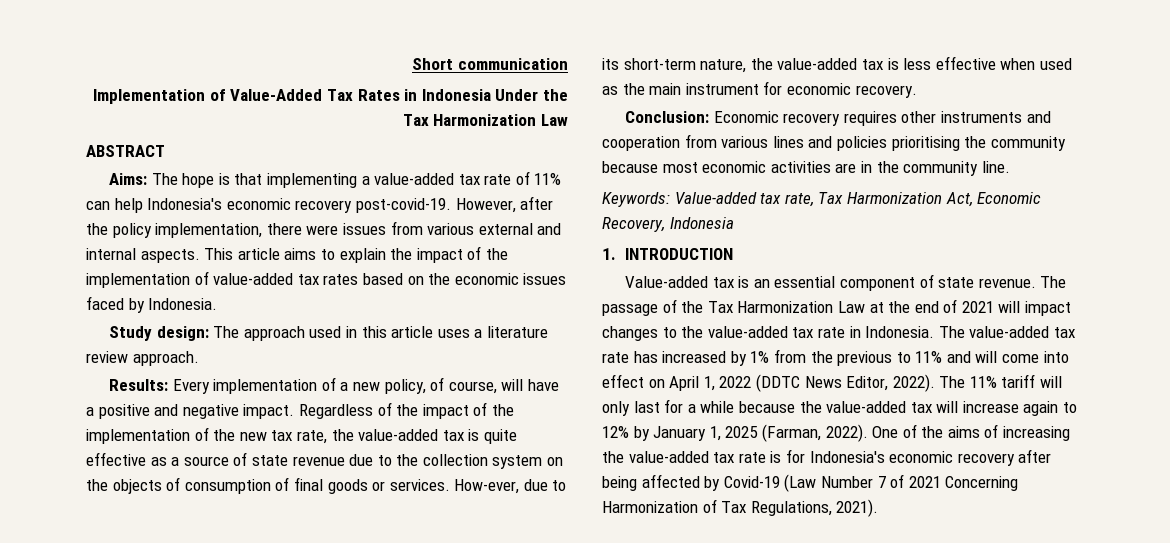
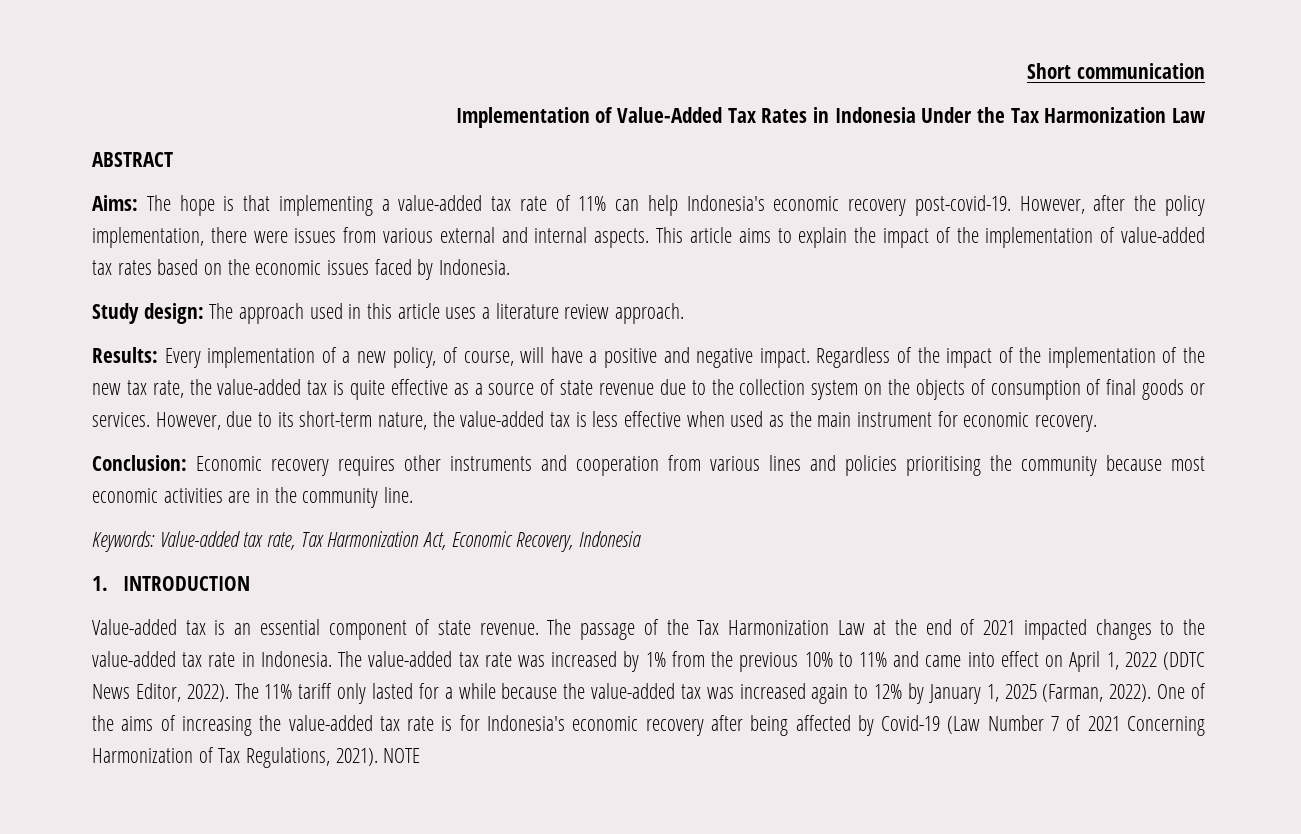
[454,479,520,494] How-ever, -> [155,412,221,430] However,
[998,301,1072,316] will impact -> [1023,619,1087,640] impacted
[633,351,658,363] has -> [518,655,546,667] was
(893, 358) none -> [804,652,833,667] 10%
[975,351,1040,363] will come -> [925,655,962,667] came
[1040,376,1063,388] [602,401,660,416] will only last -> [337,683,413,704] only lasted
[936,401,1019,413] will increase -> [706,683,806,699] was increased
(879, 508) none -> [383,748,421,763] NOTE

